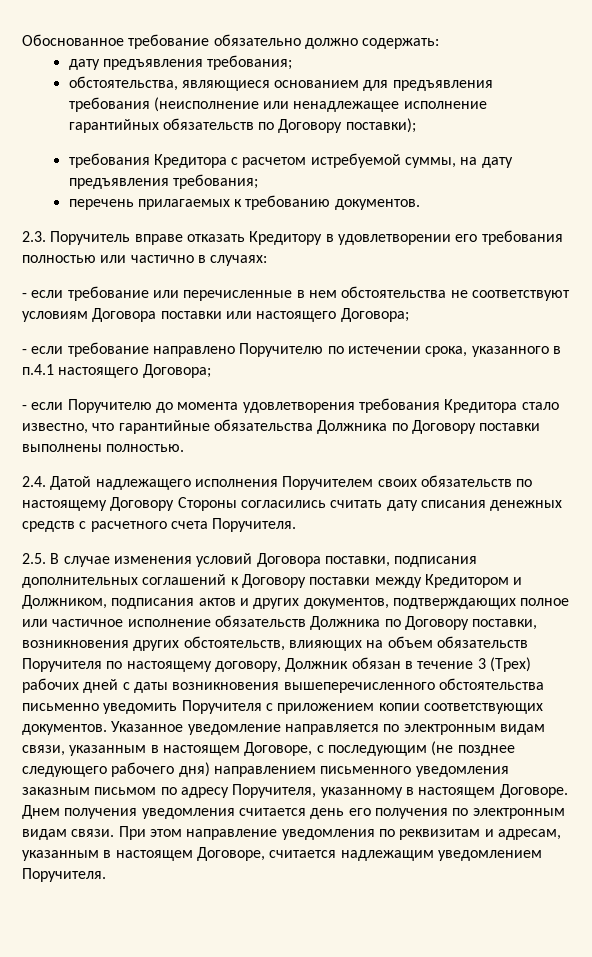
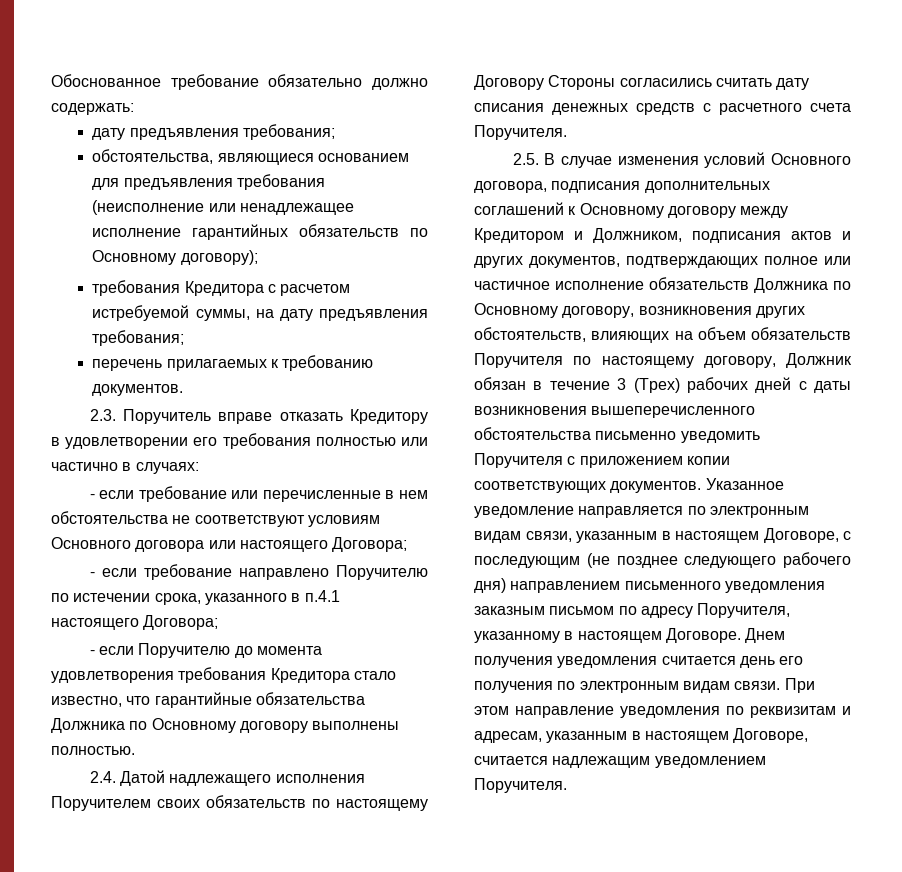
[278,118,416,133] Договору поставки); -> [92,250,258,265] Основному договору);
[92,308,222,322] Договора поставки -> [51,537,205,552] Основного договора
[411,420,541,434] Договору поставки -> [151,718,308,733] Основному договору
[256,553,390,567] Договора поставки, -> [771,153,851,165] [474,181,547,193] Основного договора,
[241,574,371,588] Договору поставки -> [579,203,736,218] Основному договору
[404,616,538,630] Договору поставки, -> [474,303,635,318] Основному договору,

